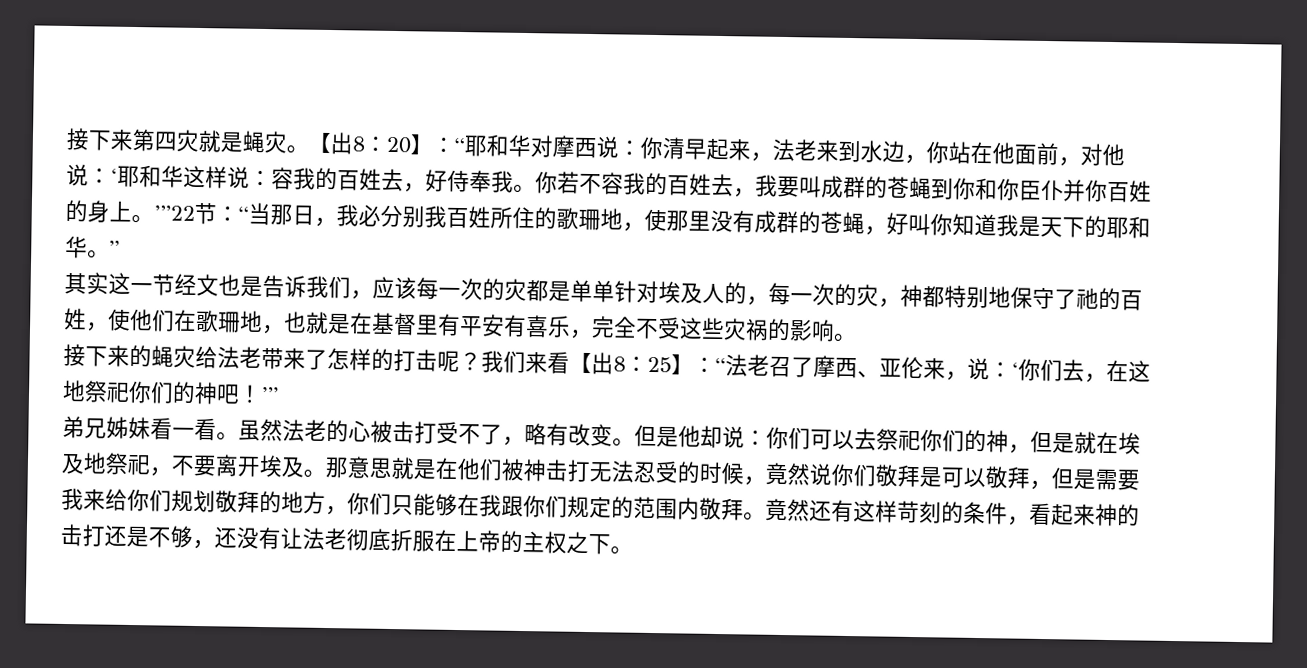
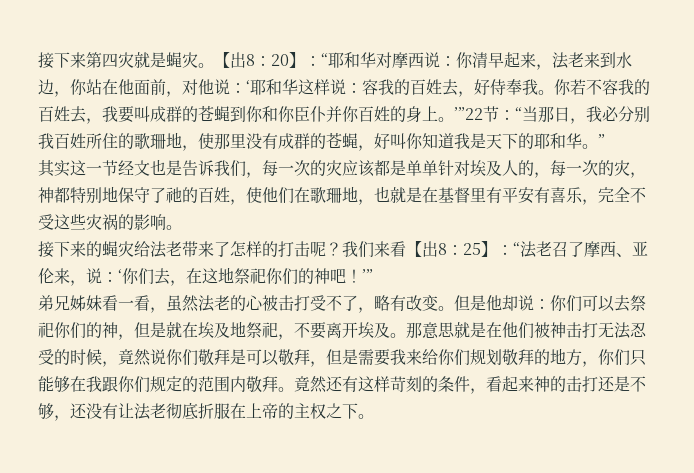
[372,276,527,302] 应该每一次的灾 -> [262,160,375,177] 每一次的灾应该
[216,432,239,441] 。 -> [150,307,166,313] ，

